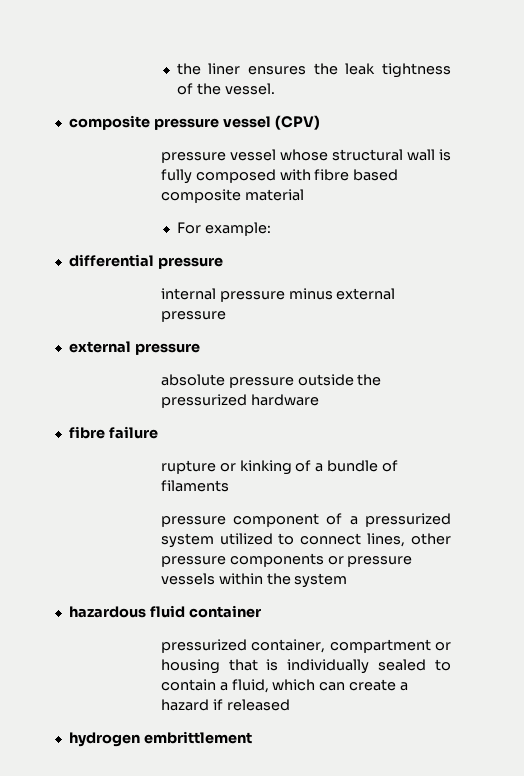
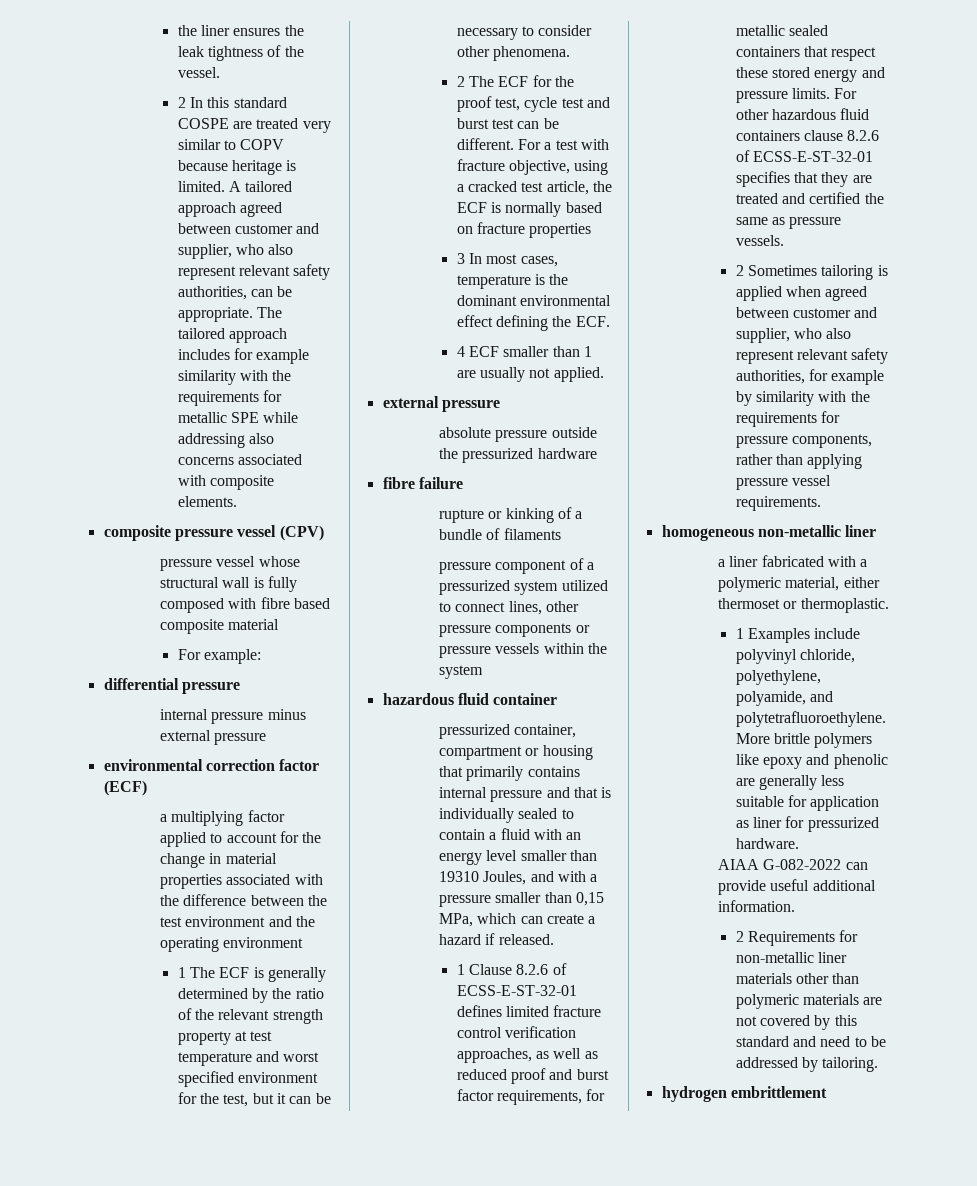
(275, 89) none -> [177,97,287,108] [177,118,331,133] [177,139,285,150] [177,160,297,175] [177,181,293,192] [177,202,283,217] [177,223,320,234] [177,244,294,259] [177,264,331,280] [177,286,293,300] [177,307,283,322] [177,328,288,343] [177,348,310,364] [177,370,292,385] [177,390,283,406] [177,412,299,423] [177,433,275,448] [177,454,303,465] [177,475,275,490] [177,496,237,507] // 2 In this standard COSPE are treated very similar to COPV because heritage is limited. A tailored approach agreed between customer and supplier, who also represent relevant safety authorities, can be appropriate. The tailored approach includes for example similarity with the requirements for metallic SPE while addressing also concerns associated with composite elements.
(226, 316) none -> [103,759,320,771] [103,780,147,796] [160,810,285,826] [160,831,322,847] [160,853,277,868] [160,874,323,889] [160,894,328,906] [160,916,316,927] [160,937,304,952] [177,967,326,982] [177,988,324,1003] [177,1008,323,1024] [177,1031,273,1045] [177,1051,320,1066] [177,1071,319,1087] [177,1092,331,1107] [456,25,593,40] [456,46,571,61] [456,75,574,87] [456,96,610,112] [456,118,559,129] [456,138,609,150] [456,159,609,175] [456,181,612,195] [456,202,602,217] [456,222,592,238] [456,253,558,267] [456,274,569,289] [456,295,612,306] [456,315,610,331] [456,346,592,357] [456,367,604,382] // environmental correction factor (ECF) // a multiplying factor applied to account for the change in material properties associated with the difference between the test environment and the operating environment // 1 The ECF is generally determined by the ratio of the relevant strength property at test temperature and worst specified environment for the test, but it can be necessary to consider other phenomena. // 2 The ECF for the proof test, cycle test and burst test can be different. For a test with fracture objective, using a cracked test article, the ECF is normally based on fracture properties // 3 In most cases, temperature is the dominant environmental effect defining the ECF. // 4 ECF smaller than 1 are usually not applied.
(258, 665) none -> [466,766,580,781] [439,787,599,802] primarily contains internal pressure and that
[231,679,269,693] fluid, -> [500,828,582,840] [439,850,598,865] [439,871,598,885] [439,892,605,907] [439,913,474,927] fluid with an energy level smaller than 19310 Joules, and with a pressure smaller than 0,15 MPa,
[226,699,290,711] released -> [498,934,554,945] [456,963,567,975] [456,985,577,996] [456,1005,602,1017] [456,1026,577,1038] [456,1048,598,1063] [456,1068,609,1084] [456,1089,606,1105] [735,25,829,36] [735,46,877,61] [735,67,885,82] [735,88,858,103] [735,108,870,120] [735,130,880,141] [735,150,874,162] [735,171,872,187] [735,192,884,204] [735,217,842,229] [735,235,784,246] [735,265,888,280] [735,286,868,301] [735,307,878,318] [735,328,852,343] [735,348,889,364] [735,369,885,385] [735,391,870,406] [735,411,841,427] [735,434,873,448] [735,454,863,469] [735,475,832,490] [735,496,821,511] [661,525,877,541] [718,555,868,567] [718,577,880,592] [718,598,889,613] [735,628,861,643] [735,649,856,664] [735,670,821,685] [735,691,834,706] [735,711,886,727] [735,733,873,748] [735,754,888,769] [735,775,845,790] [735,795,880,811] [735,816,879,832] [735,838,799,849] [718,859,868,870] [718,879,876,895] [718,900,796,912] [735,930,859,946] [735,952,848,963] [735,973,860,984] [735,994,883,1009] [735,1015,857,1030] [735,1036,886,1047] [735,1057,879,1072] released. // 1 Clause 8.2.6 of ECSS-E-ST-32-01 defines limited fracture control verification approaches, as well as reduced proof and burst factor requirements, for metallic sealed containers that respect these stored energy and pressure limits. For other hazardous fluid containers clause 8.2.6 of ECSS-E-ST-32-01 specifies that they are treated and certified the same as pressure vessels. // 2 Sometimes tailoring is applied when agreed between customer and supplier, who also represent relevant safety authorities, for example by similarity with the requirements for pressure components, rather than applying pressure vessel requirements. // homogeneous non-metallic liner // a liner fabricated with a polymeric material, either thermoset or thermoplastic. // 1 Examples include polyvinyl chloride, polyethylene, polyamide, and polytetrafluoroethylene. More brittle polymers like epoxy and phenolic are generally less suitable for application as liner for pressurized hardware. // AIAA G-082-2022 can provide useful additional information. // 2 Requirements for non-metallic liner materials other than polymeric materials are not covered by this standard and need to be addressed by tailoring.

